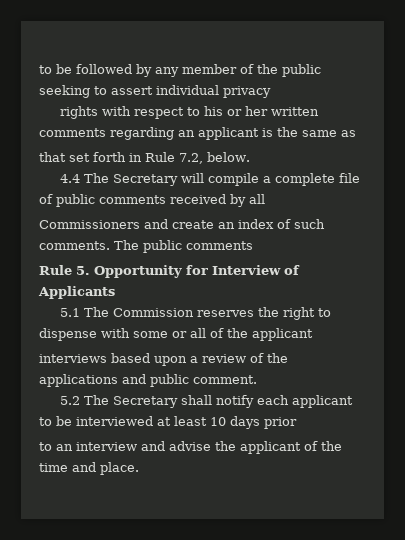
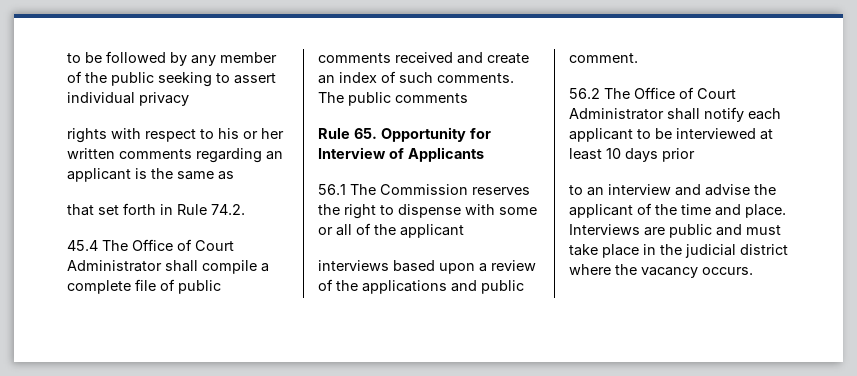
[179,152,250,164] [60,173,205,186] 7.2, below. // 4.4 The Secretary will -> [211,204,245,215] [67,239,234,251] [67,260,198,272] 74.2. // 45.4 The Office of Court Administrator shall
[230,194,265,207] [39,220,140,229] by all // Commissioners -> (453, 57) none
[76,266,90,275] 5. -> [354,128,377,139] 65.
[60,308,81,317] 5.1 -> [318,184,346,195] 56.1
[60,395,179,408] 5.2 The Secretary -> [569,87,736,99] [569,108,664,120] 56.2 The Office of Court Administrator
(139, 468) none -> [569,224,781,238] [569,244,788,258] [569,264,753,278] Interviews are public and must take place in the judicial district where the vacancy occurs.

